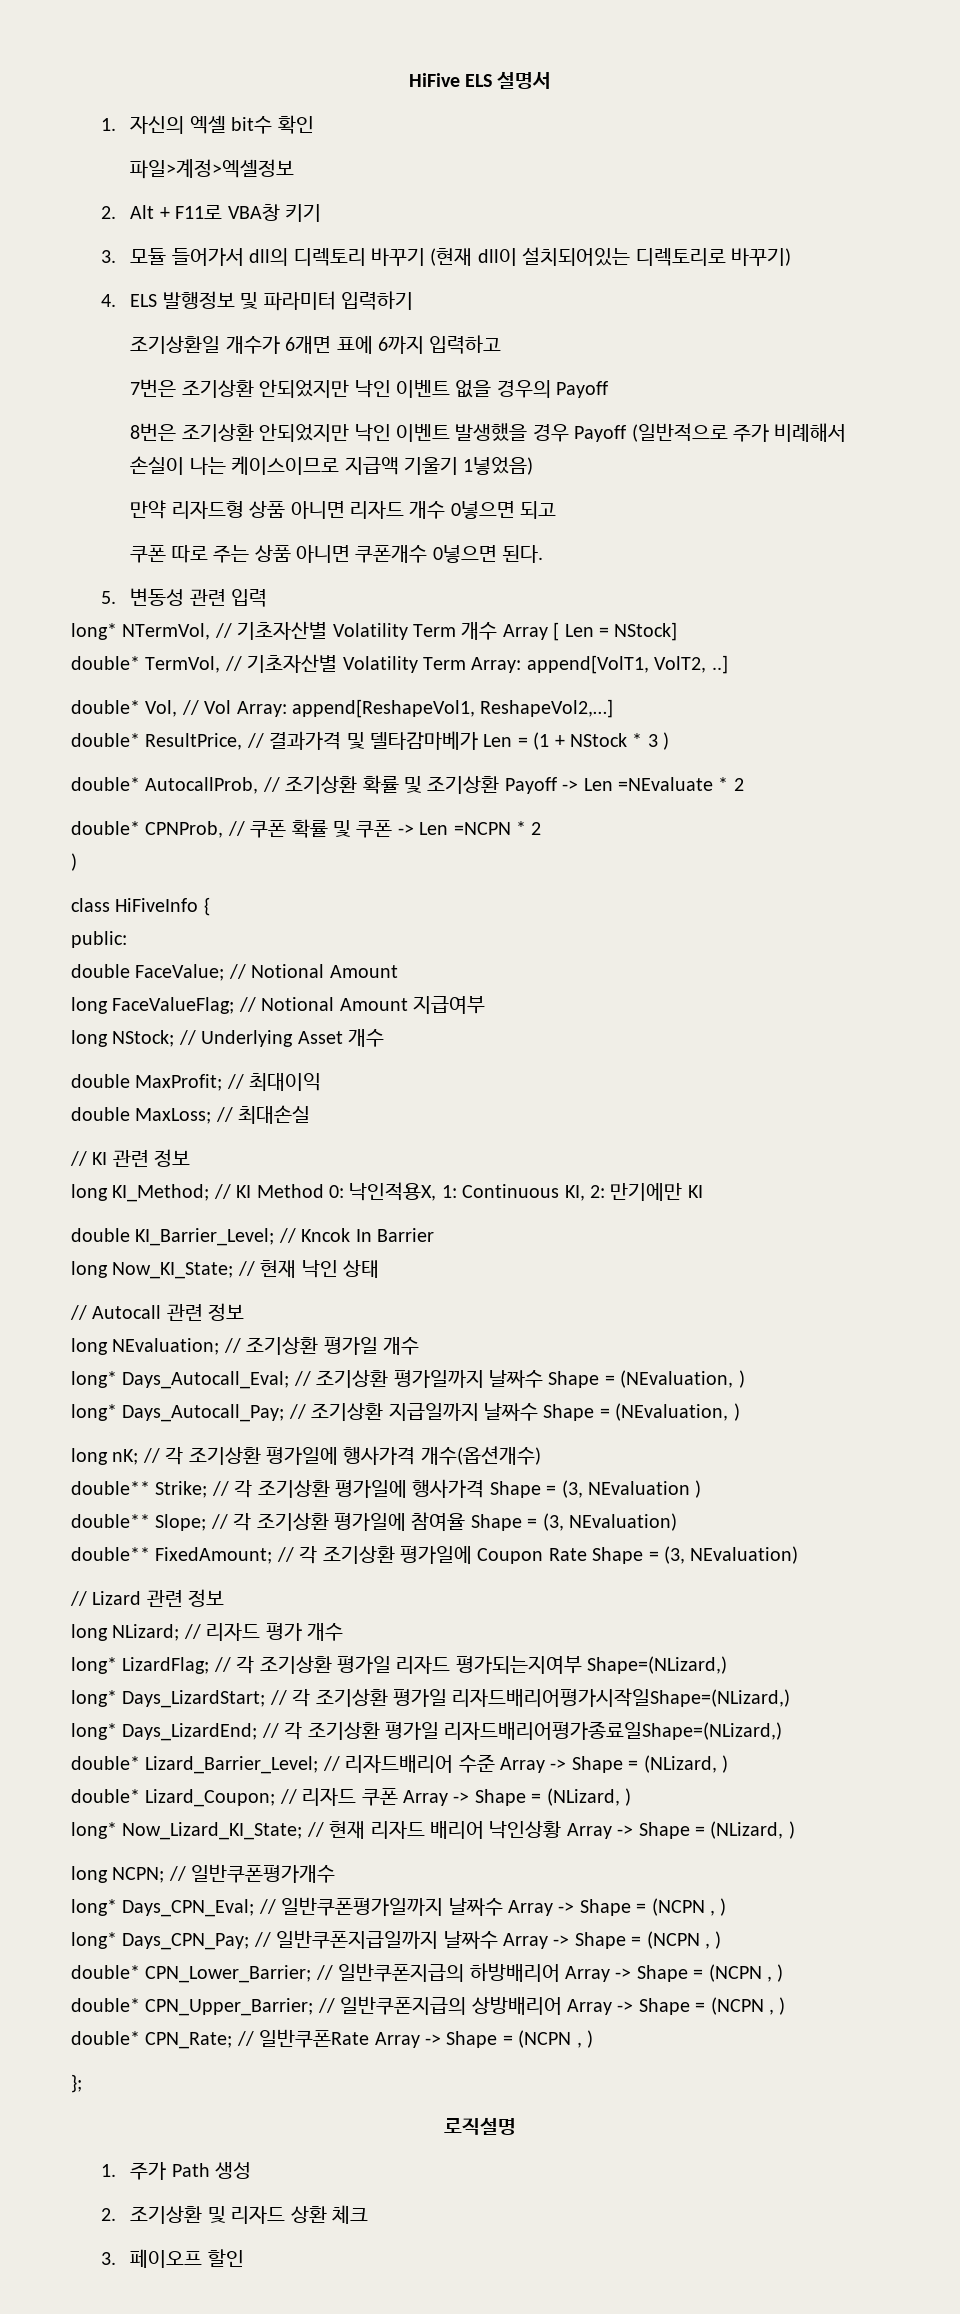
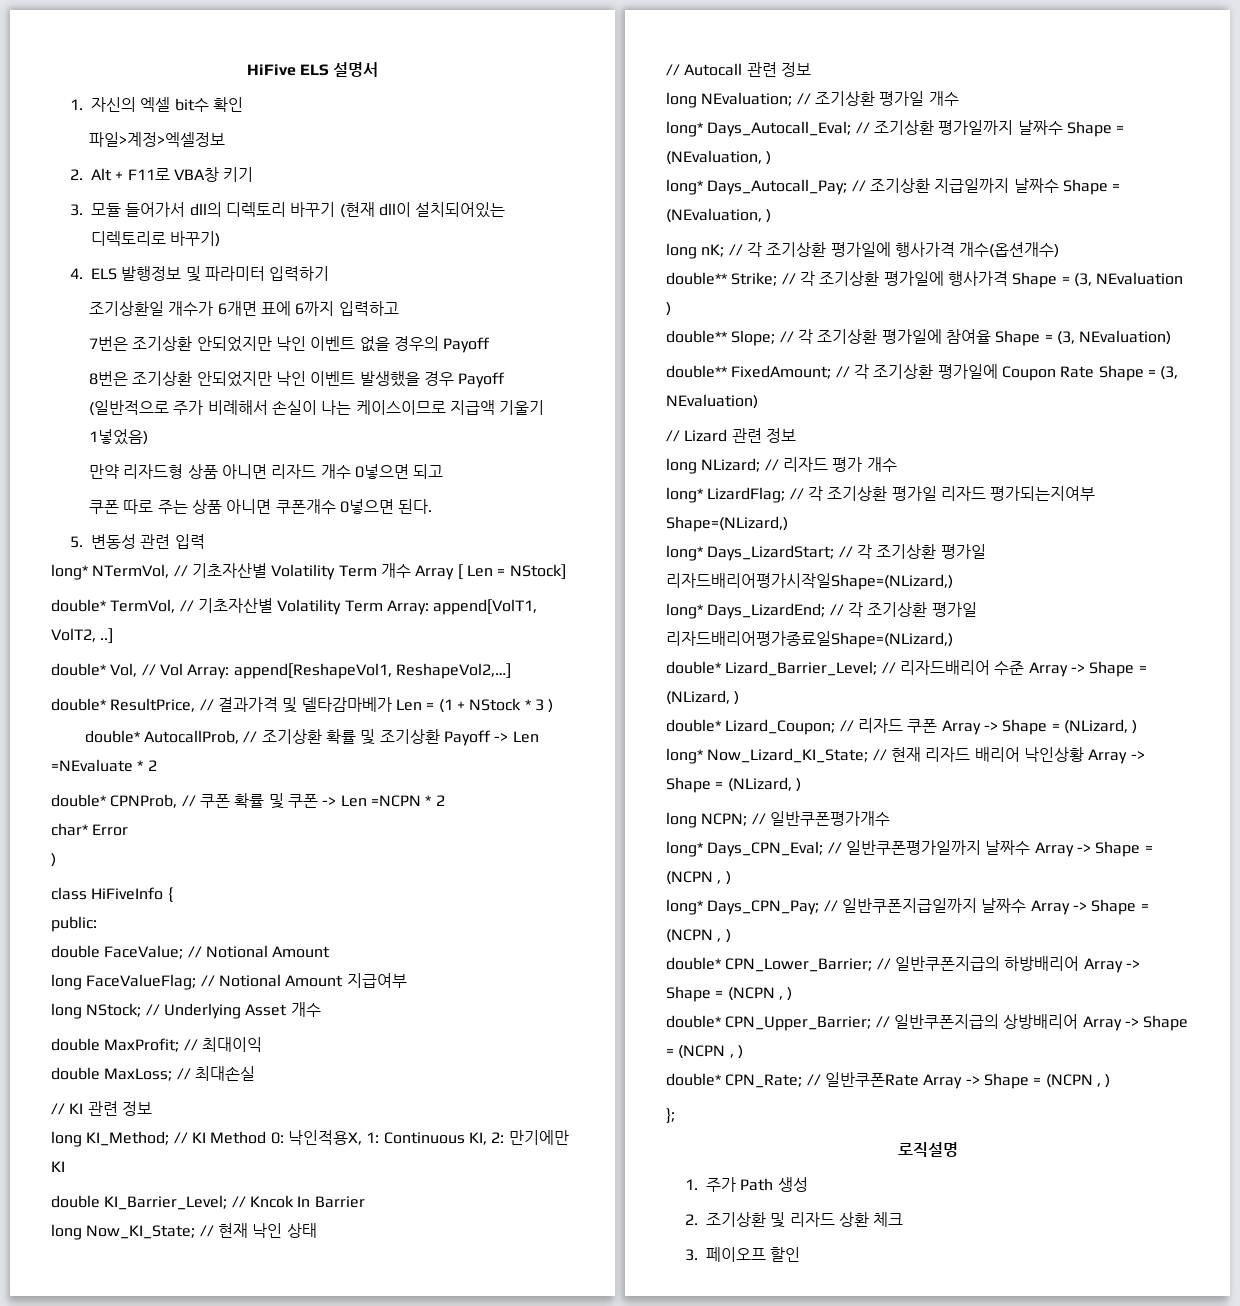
(542, 828) none -> [51,823,129,836] // char* Error

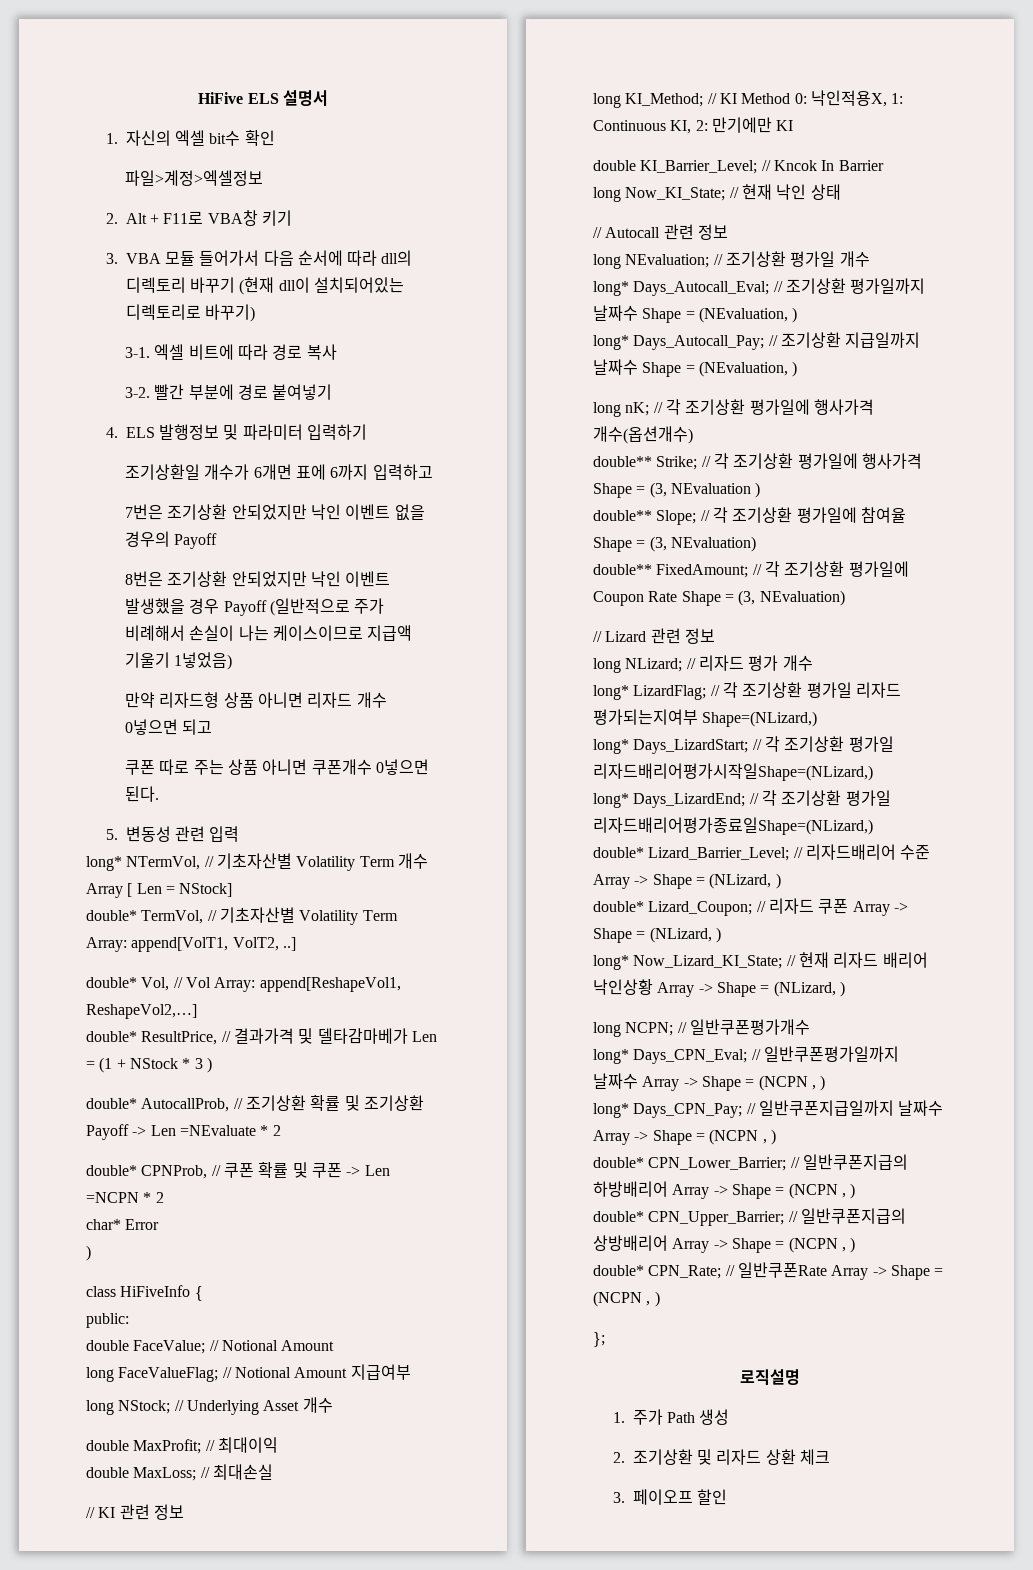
(84, 210) none -> [125,253,161,264] VBA
(186, 209) none -> [263,250,378,266] 다음 순서에 따라
(221, 239) none -> [125,344,337,360] [125,384,333,400] // 3-1. 엑셀 비트에 따라 경로 복사 // 3-2. 빨간 부분에 경로 붙여넣기

